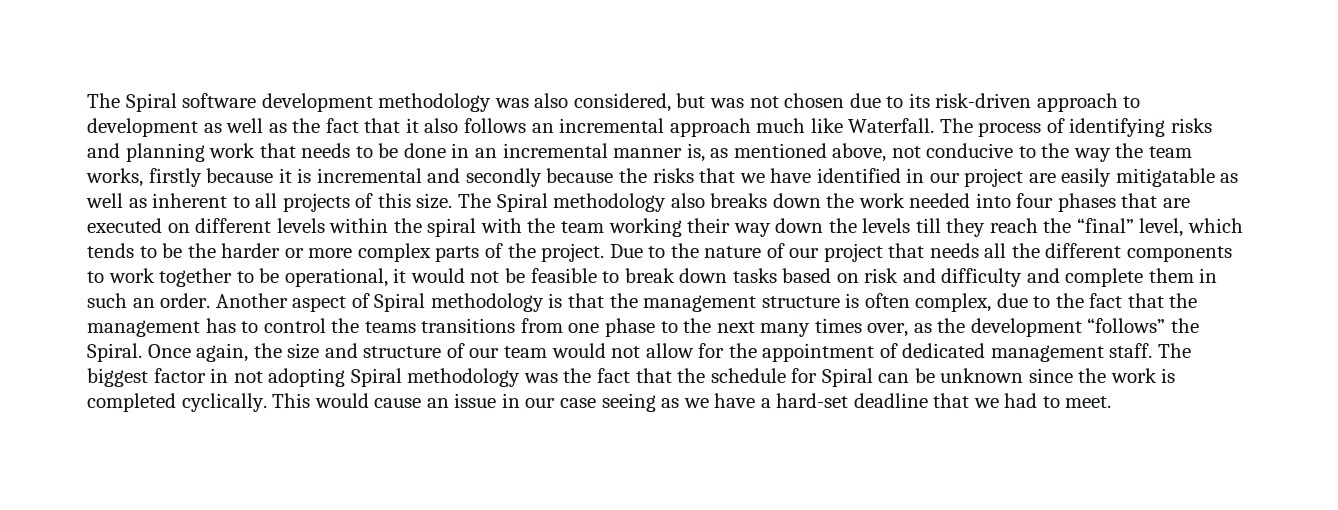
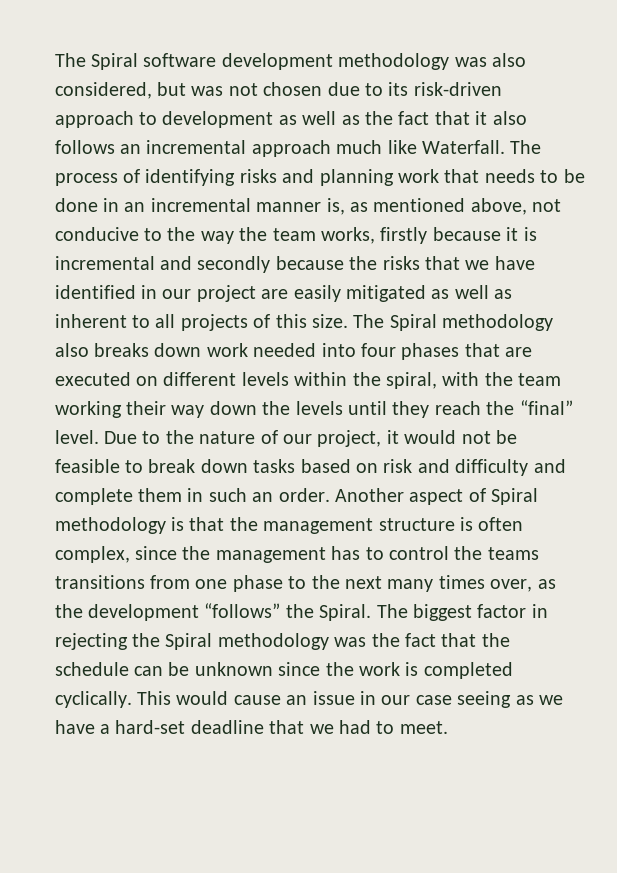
[1115,168,1215,187] mitigatable -> [345,285,426,302] mitigated
[826,193,855,208] the -> (202, 350) none
[427,218,477,237] spiral -> [385,372,437,389] spiral,
[915,218,941,233] till -> [347,401,387,415] until
[1139,218,1243,237] [87,243,605,262] level, which tends to be the harder or more complex parts of the project. -> [54,430,99,444] level.
[823,243,1233,262] [87,268,388,287] project that needs all the different components to work together to be operational, -> [317,430,382,447] project,
[996,293,1164,308] due to the fact that -> [134,546,177,560] since
[147,343,1153,362] Once again, the size and structure of our team would not allow for the appointment of dedicated management staff. -> (372, 612) none
[233,368,346,387] not adopting -> [54,633,160,650] rejecting the
[791,368,873,387] for Spiral -> (129, 669) none

